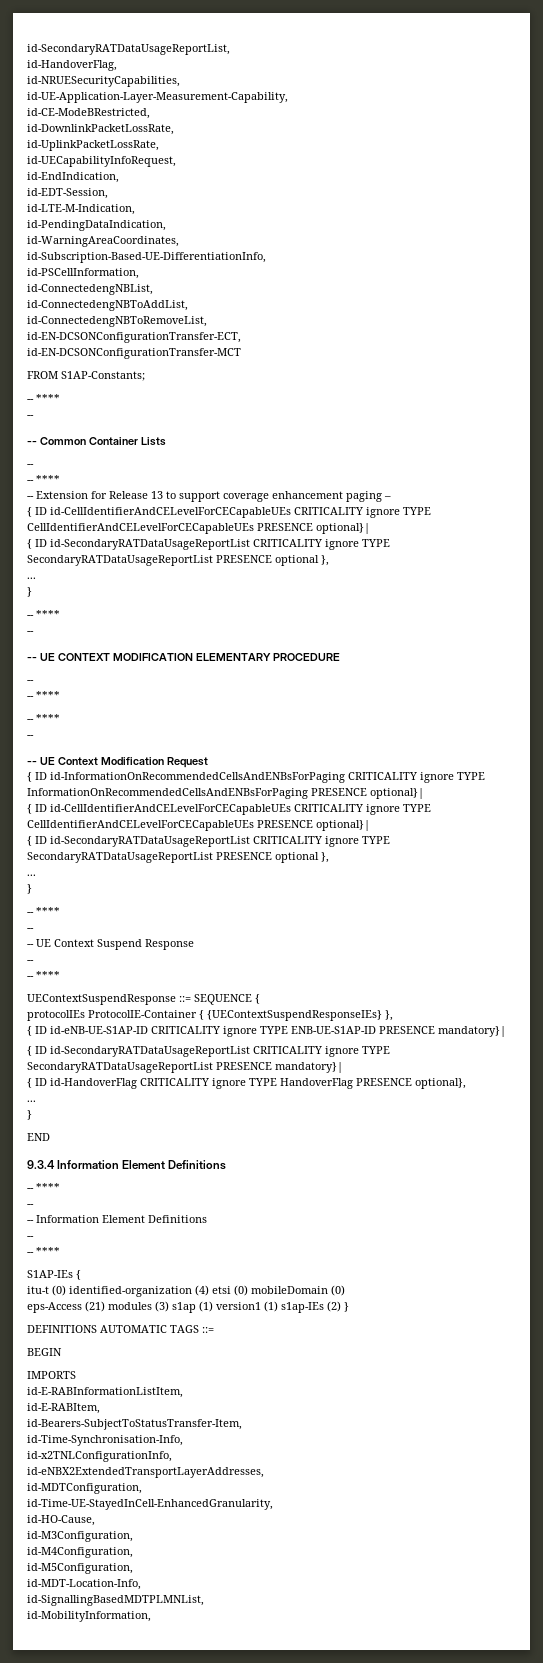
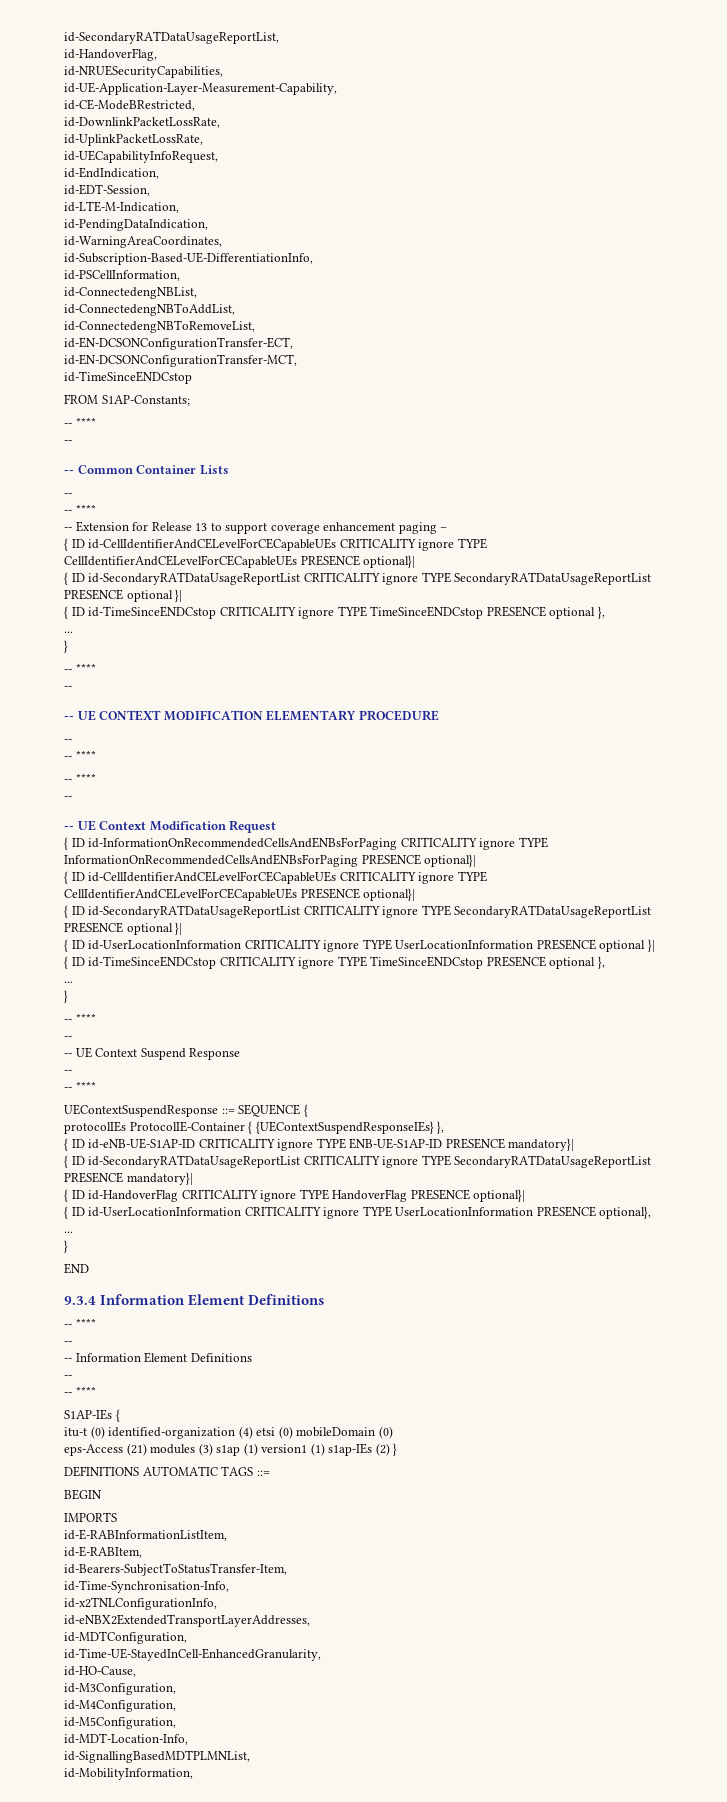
[27,348,241,359] id-EN-DCSONConfigurationTransfer-MCT -> [64,354,297,367] [64,371,192,384] id-EN-DCSONConfigurationTransfer-MCT, // id-TimeSinceENDCstop
(319, 560) none -> [175,589,183,602] [64,606,596,619] }| // { ID id-TimeSinceENDCstop CRITICALITY ignore TYPE TimeSinceENDCstop PRESENCE optional
(319, 857) none -> [175,922,183,935] [64,939,655,952] [64,956,596,969] }| // { ID id-UserLocationInformation CRITICALITY ignore TYPE UserLocationInformation PRESENCE optional }| // { ID id-TimeSinceENDCstop CRITICALITY ignore TYPE TimeSinceENDCstop PRESENCE optional
(412, 1082) none -> [473,1189,526,1202] [64,1206,596,1219] optional}| // { ID id-UserLocationInformation CRITICALITY ignore TYPE UserLocationInformation PRESENCE

